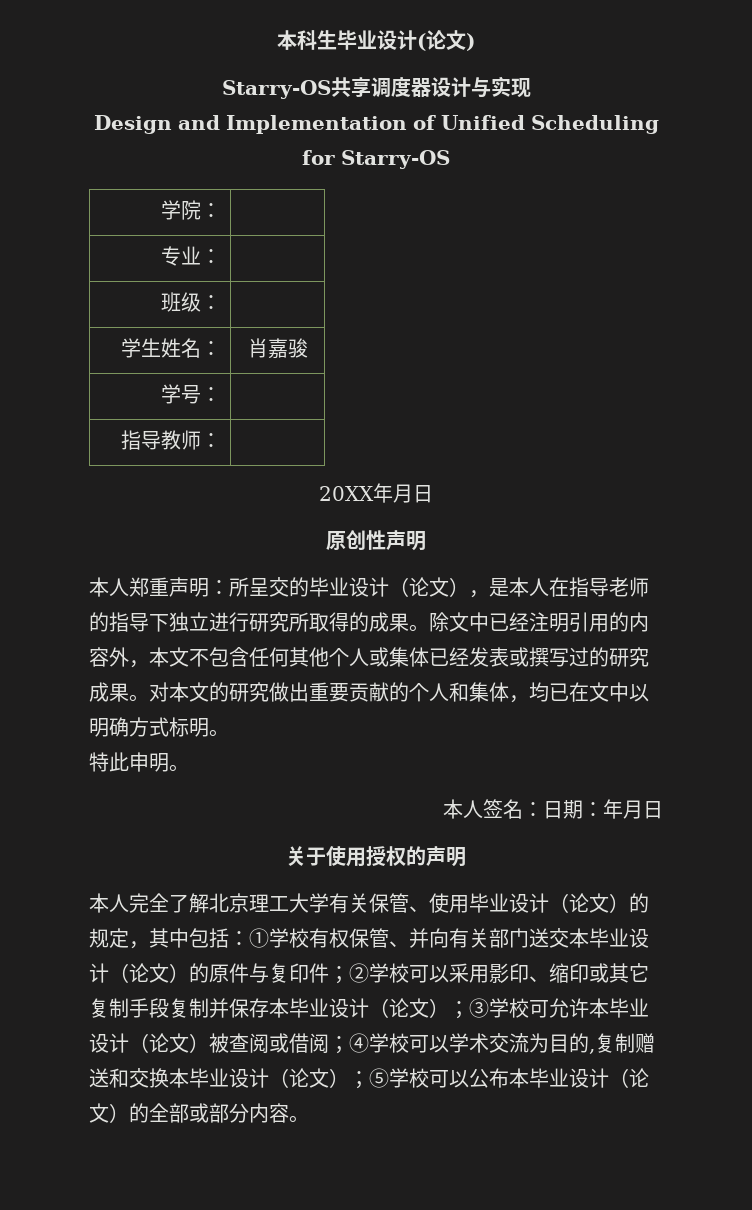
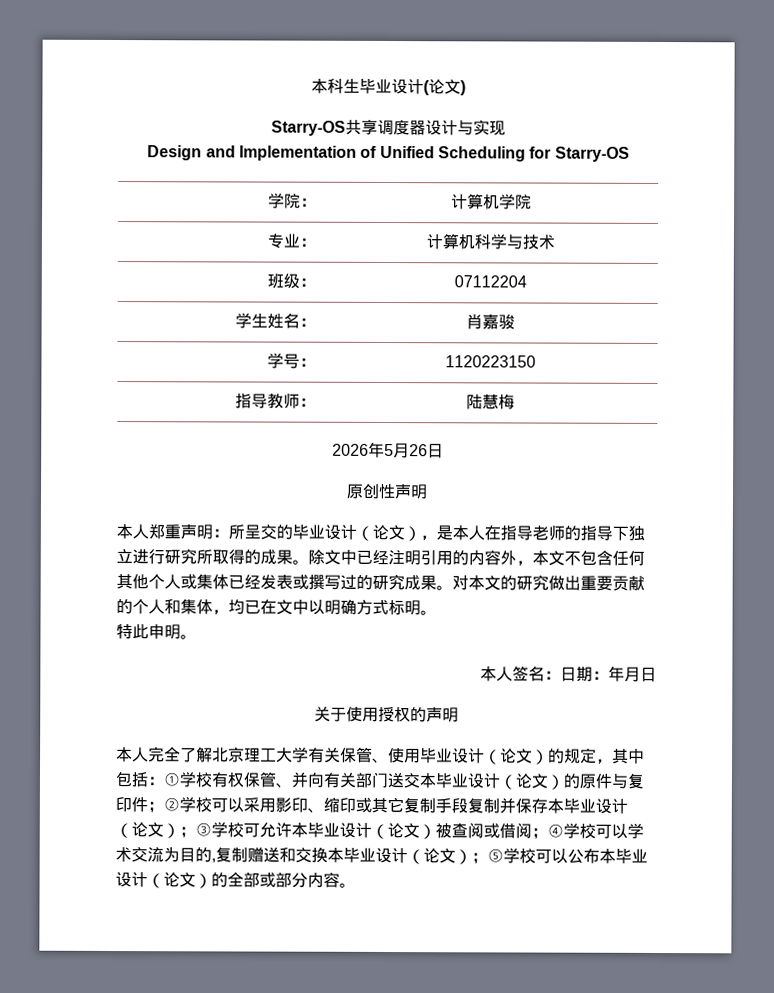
(222, 210) none -> [450,193,532,210] 计算机学院
(222, 256) none -> [425,233,555,250] 计算机科学与技术
(222, 302) none -> [453,275,527,288] 07112204
(222, 394) none -> [444,355,536,368] 1120223150
[319,483,413,503] // 20XX年月 -> [465,394,515,410] [331,441,428,459] 陆慧梅 // 2026年5月26

